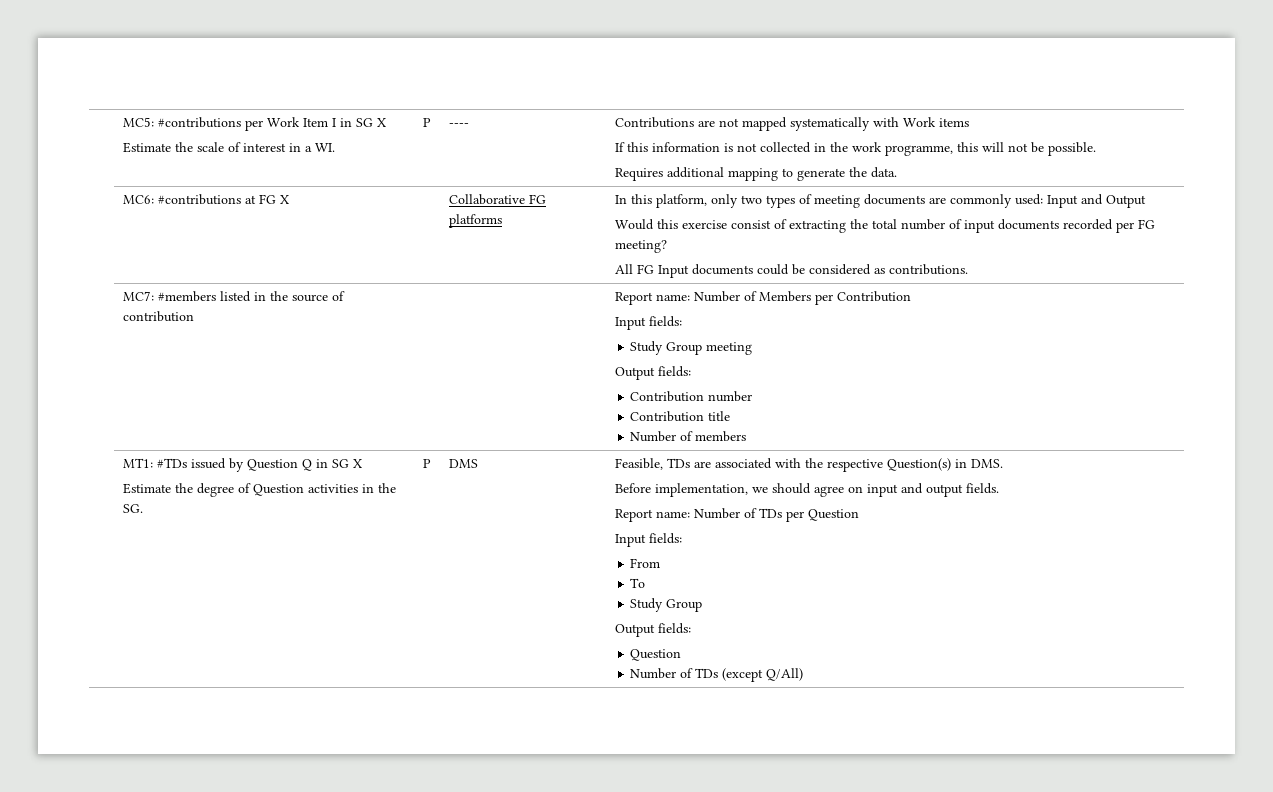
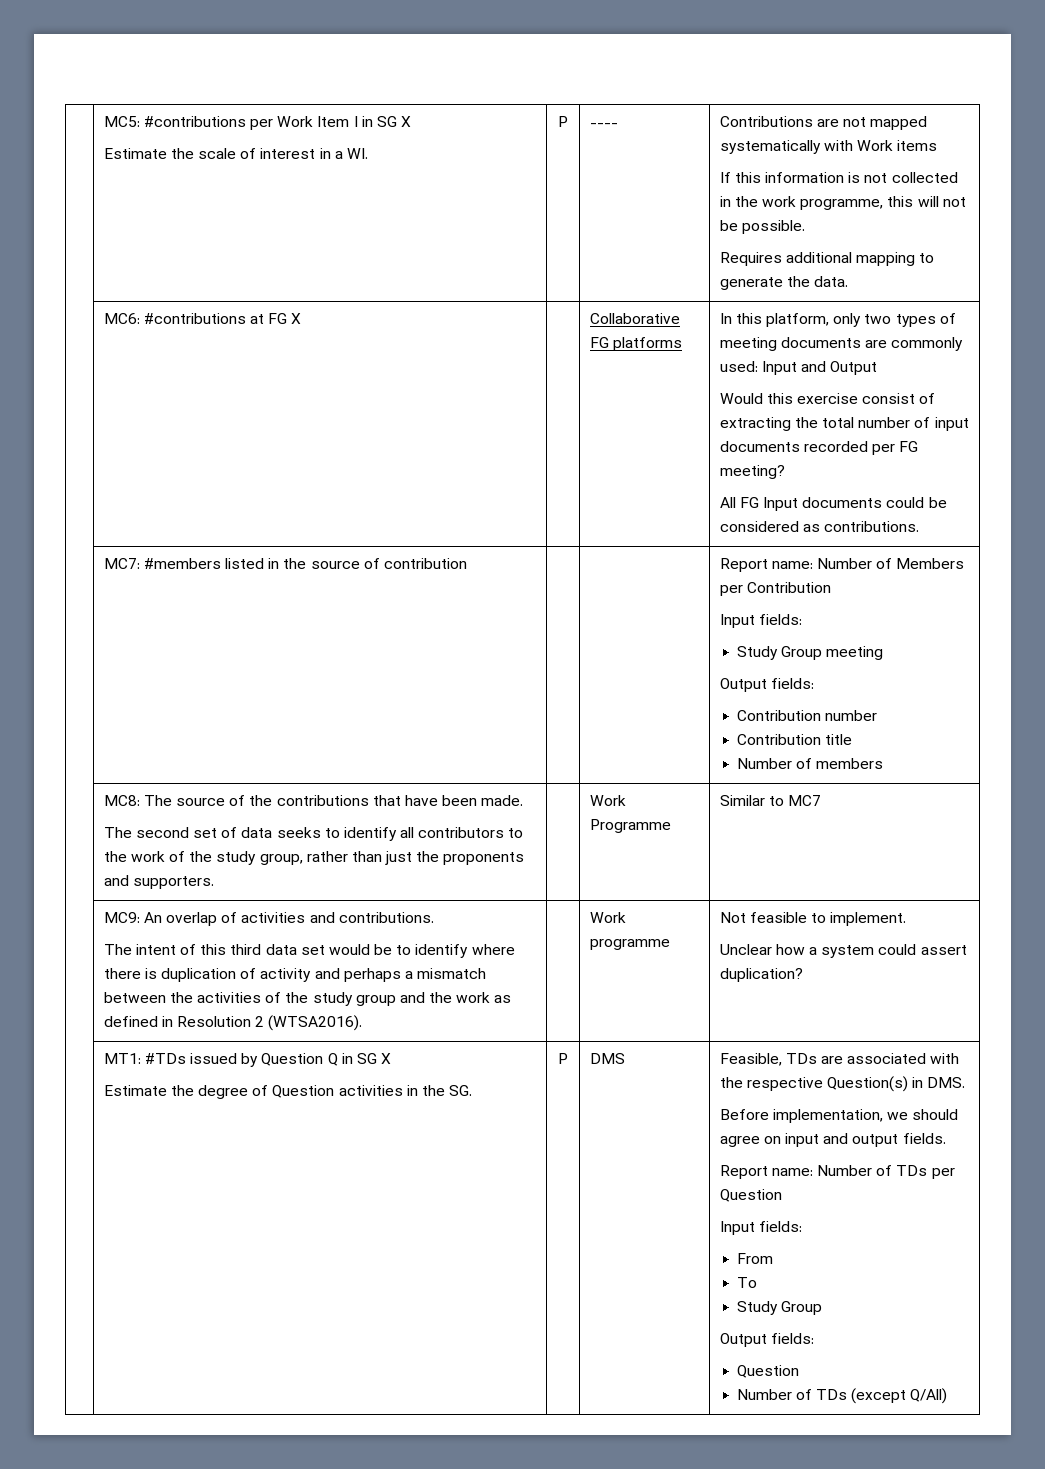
(747, 436) none -> [103,795,524,806] [103,827,524,841] [103,851,525,865] [103,875,214,889] [589,795,626,806] [589,819,671,833] [719,795,821,806] [103,912,434,926] [103,944,515,958] [103,968,487,982] [103,992,512,1006] [103,1015,363,1031] [589,912,626,923] [589,939,670,950] [719,912,907,926] [719,944,967,958] [719,968,803,982] // | MC8: The source of the contributions that have been made. // The second set of data seeks to identify all contributors to the work of the study group, rather than just the proponents and supporters. | | Work Programme | Similar to MC7 // | MC9: An overlap of activities and contributions. // The intent of this third data set would be to identify where there is duplication of activity and perhaps a mismatch between the activities of the study group and the work as defined in Resolution 2 (WTSA2016). | | Work programme | Not feasible to implement. // Unclear how a system could assert duplication?

